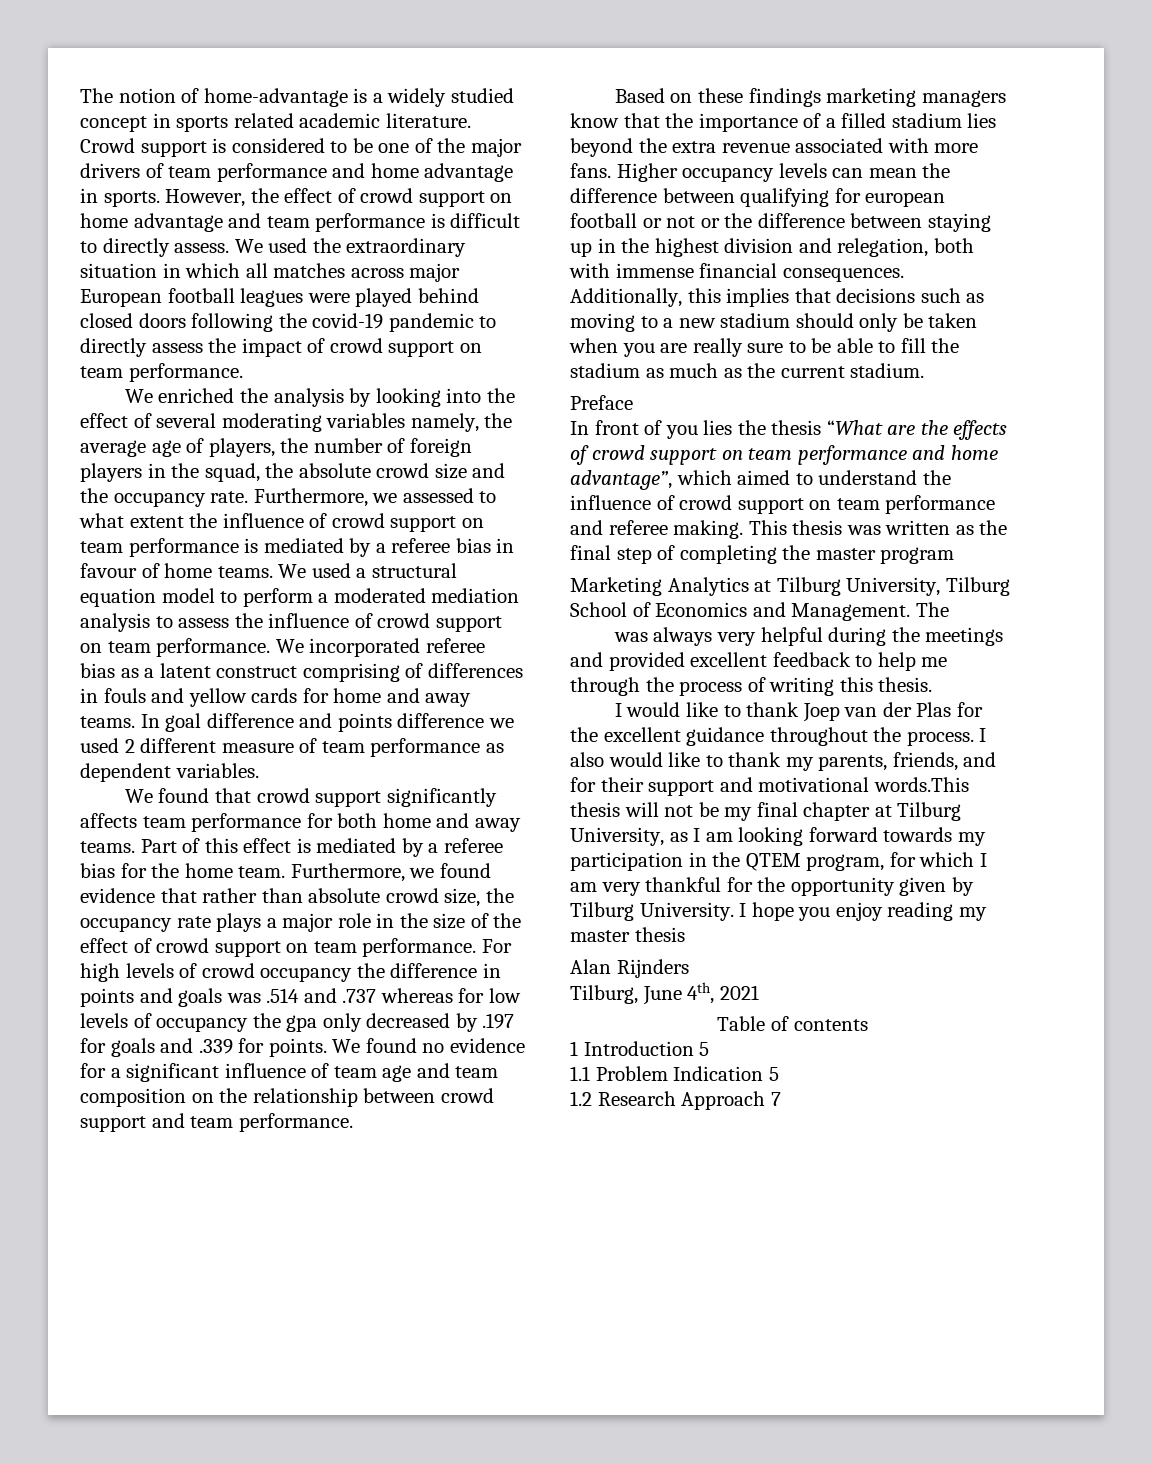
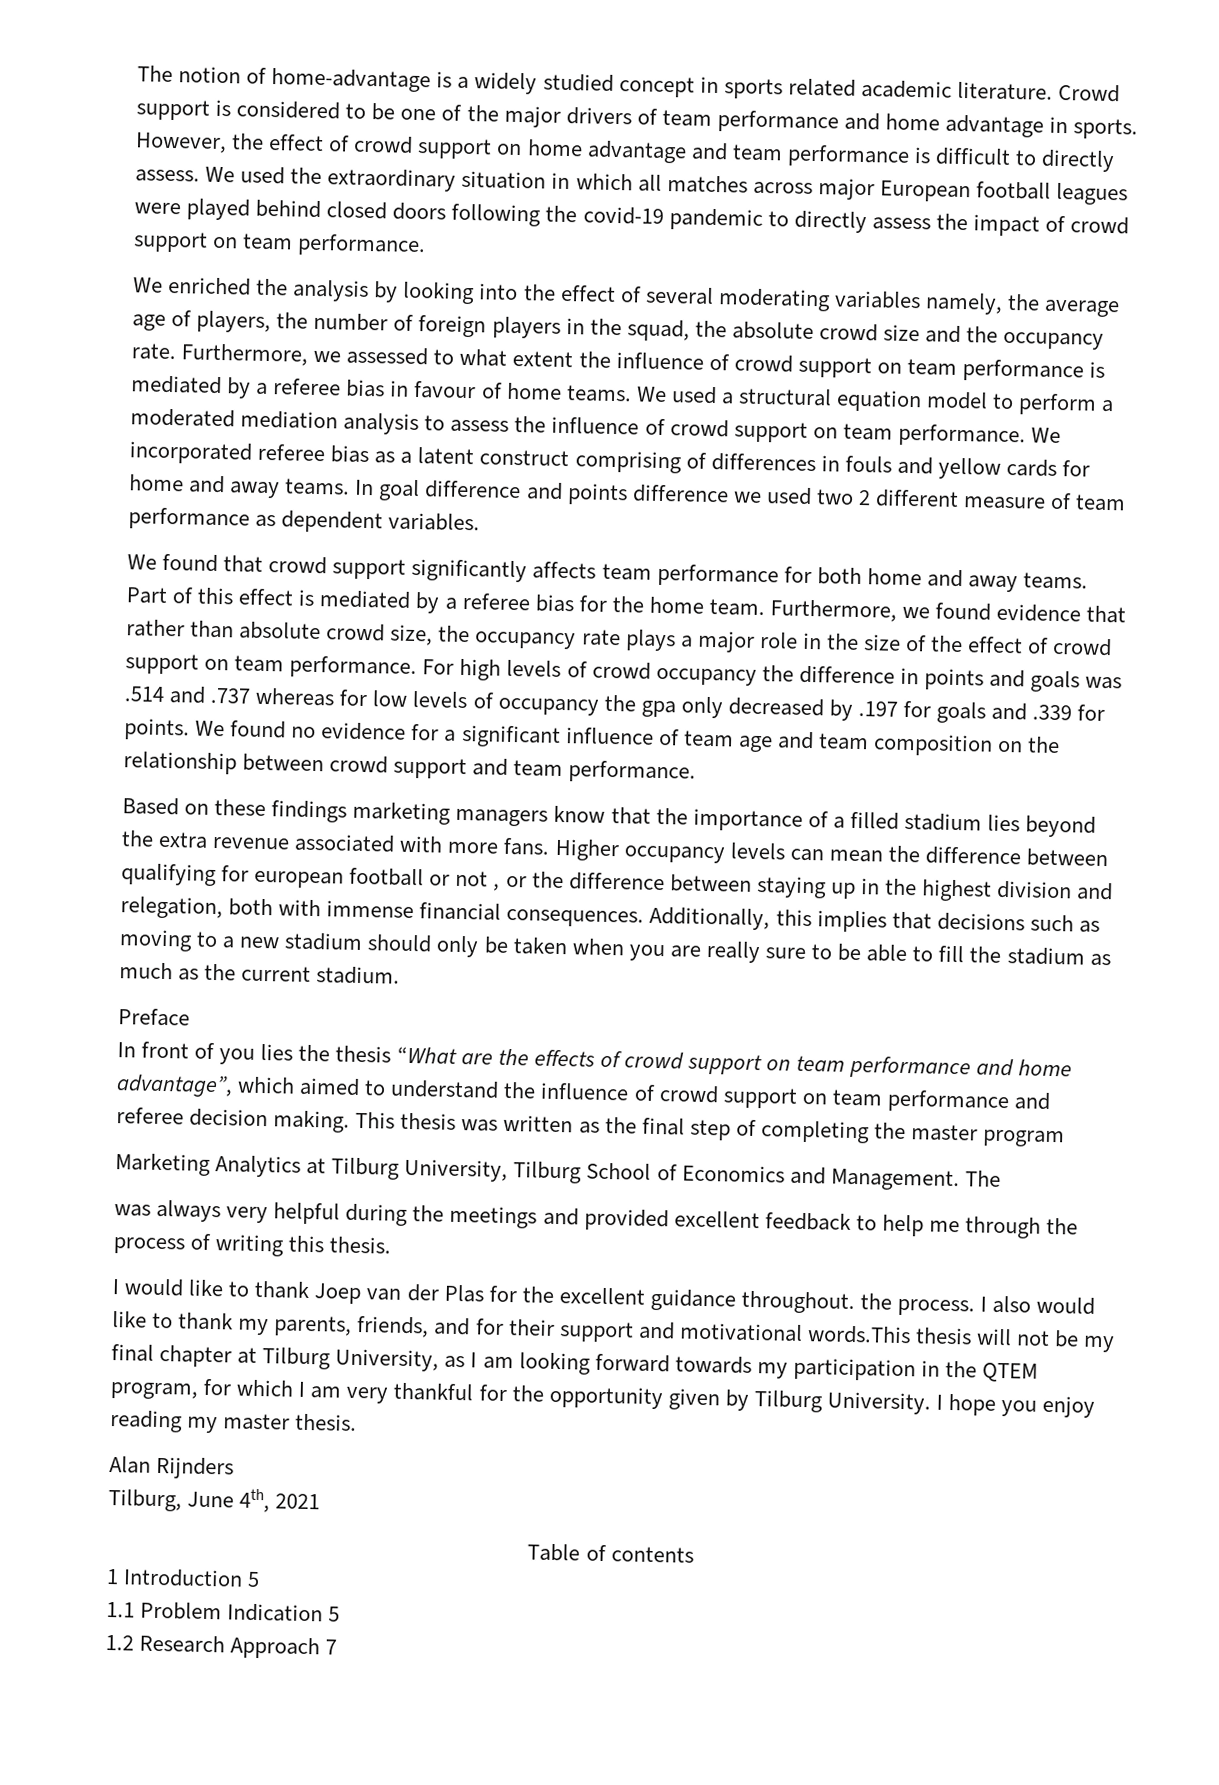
(119, 745) none -> [815,489,854,505] two
(696, 222) none -> [493,883,501,891] ,
(668, 527) none -> [189,1108,269,1128] decision
[769,727,868,746] throughout -> [740,1290,855,1315] throughout.
[634,927,685,942] thesis -> [295,1413,358,1431] thesis.

